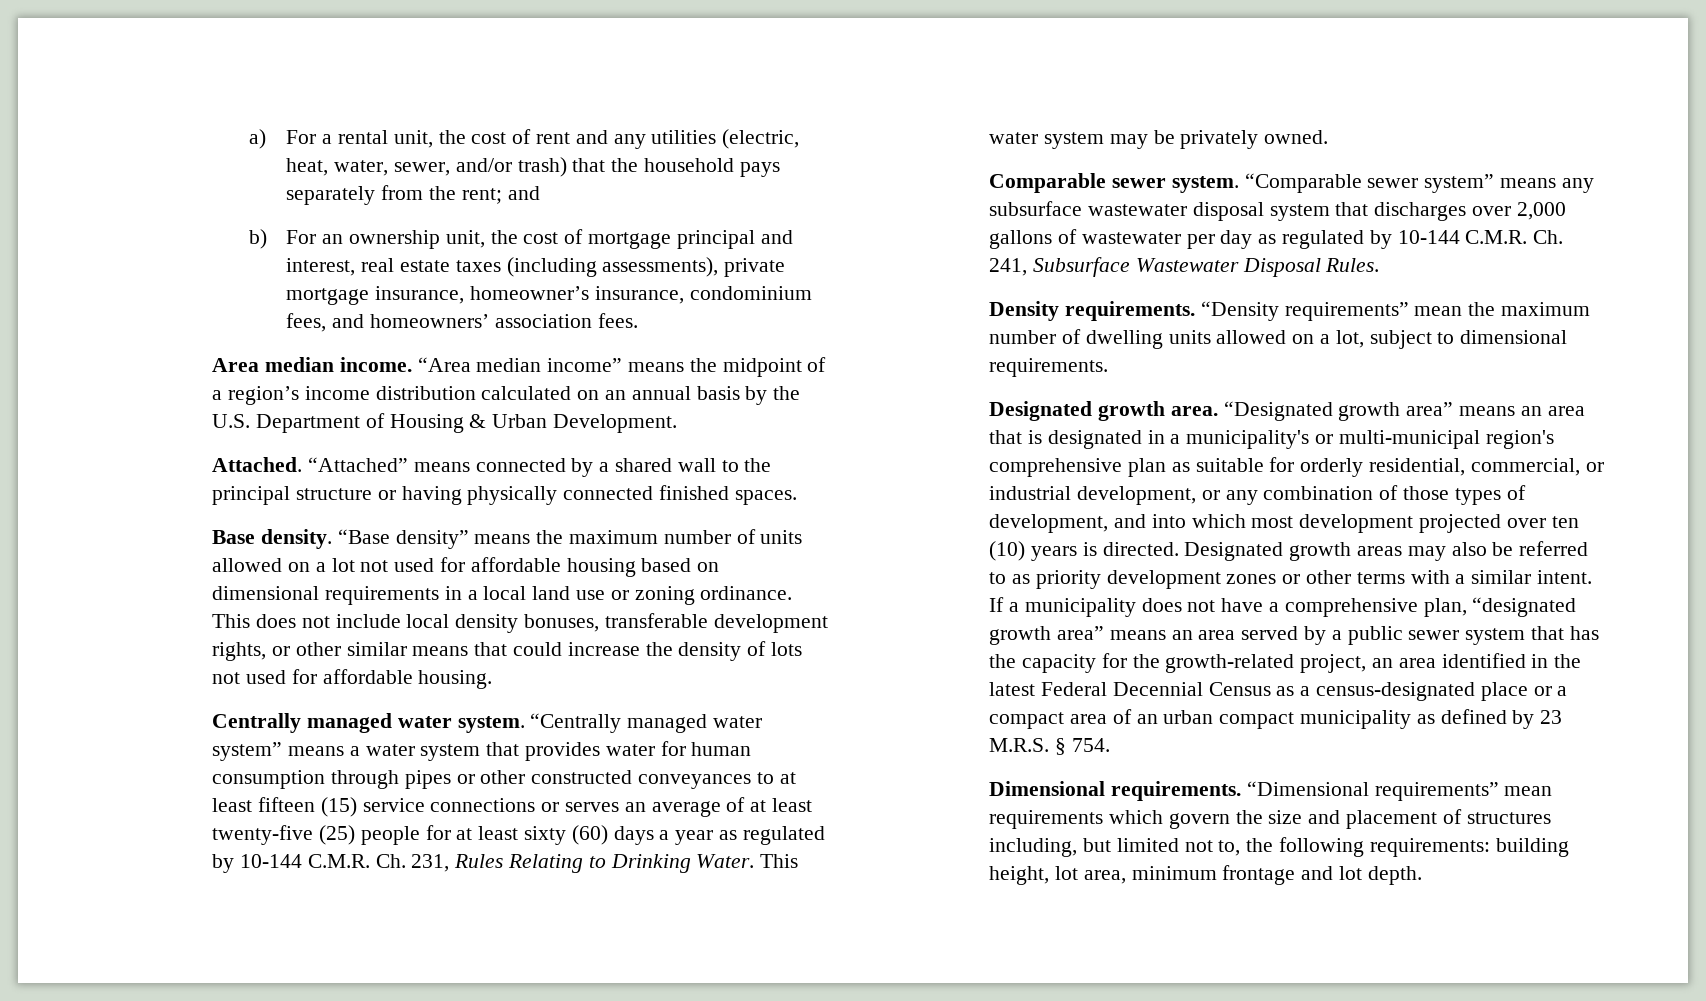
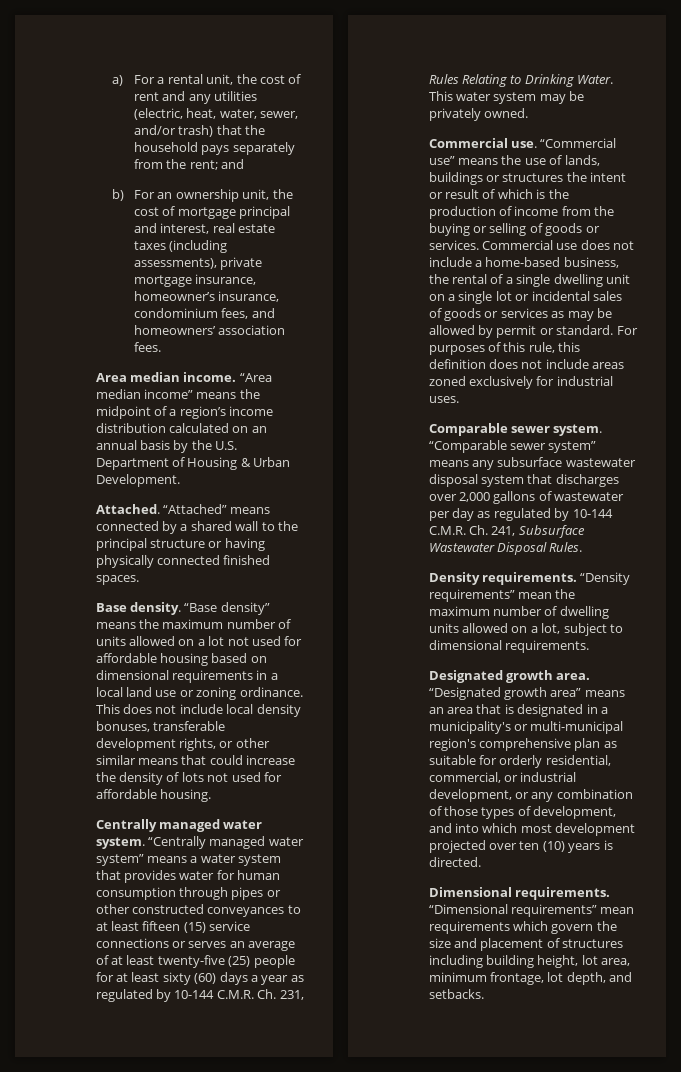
(1329, 137) none -> [428,138,617,148] [428,155,600,166] [428,172,627,185] [428,189,569,199] [428,206,615,219] [428,223,600,236] [428,240,635,250] [428,257,619,268] [428,274,630,287] [428,291,622,304] [428,308,612,321] [428,325,638,338] [428,342,581,355] [428,359,625,369] [428,376,613,389] [428,396,459,403] // Commercial use. “Commercial use” means the use of lands, buildings or structures the intent or result of which is the production of income from the buying or selling of goods or services. Commercial use does not include a home-based business, the rental of a single dwelling unit on a single lot or incidental sales of goods or services as may be allowed by permit or standard. For purposes of this rule, this definition does not include areas zoned exclusively for industrial uses.
[1184,541,1589,561] [989,570,1593,589] [989,597,1577,617] [989,626,1599,645] [989,653,1582,673] [989,682,1568,701] [989,709,1563,729] [989,738,1110,755] Designated growth areas may also be referred to as priority development zones or other terms with a similar intent. If a municipality does not have a comprehensive plan, “designated growth area” means an area served by a public sewer system that has the capacity for the growth-related project, an area identified in the latest Federal Decennial Census as a census-designated place or a compact area of an urban compact municipality as defined by 23 M.R.S. § 754. -> (481, 862) none
[989,837,1490,857] including, but limited not to, the following requirements: -> [428,955,483,968] including
[1222,865,1422,885] frontage and lot depth. -> [490,972,633,985] [428,989,484,999] frontage, lot depth, and setbacks.

